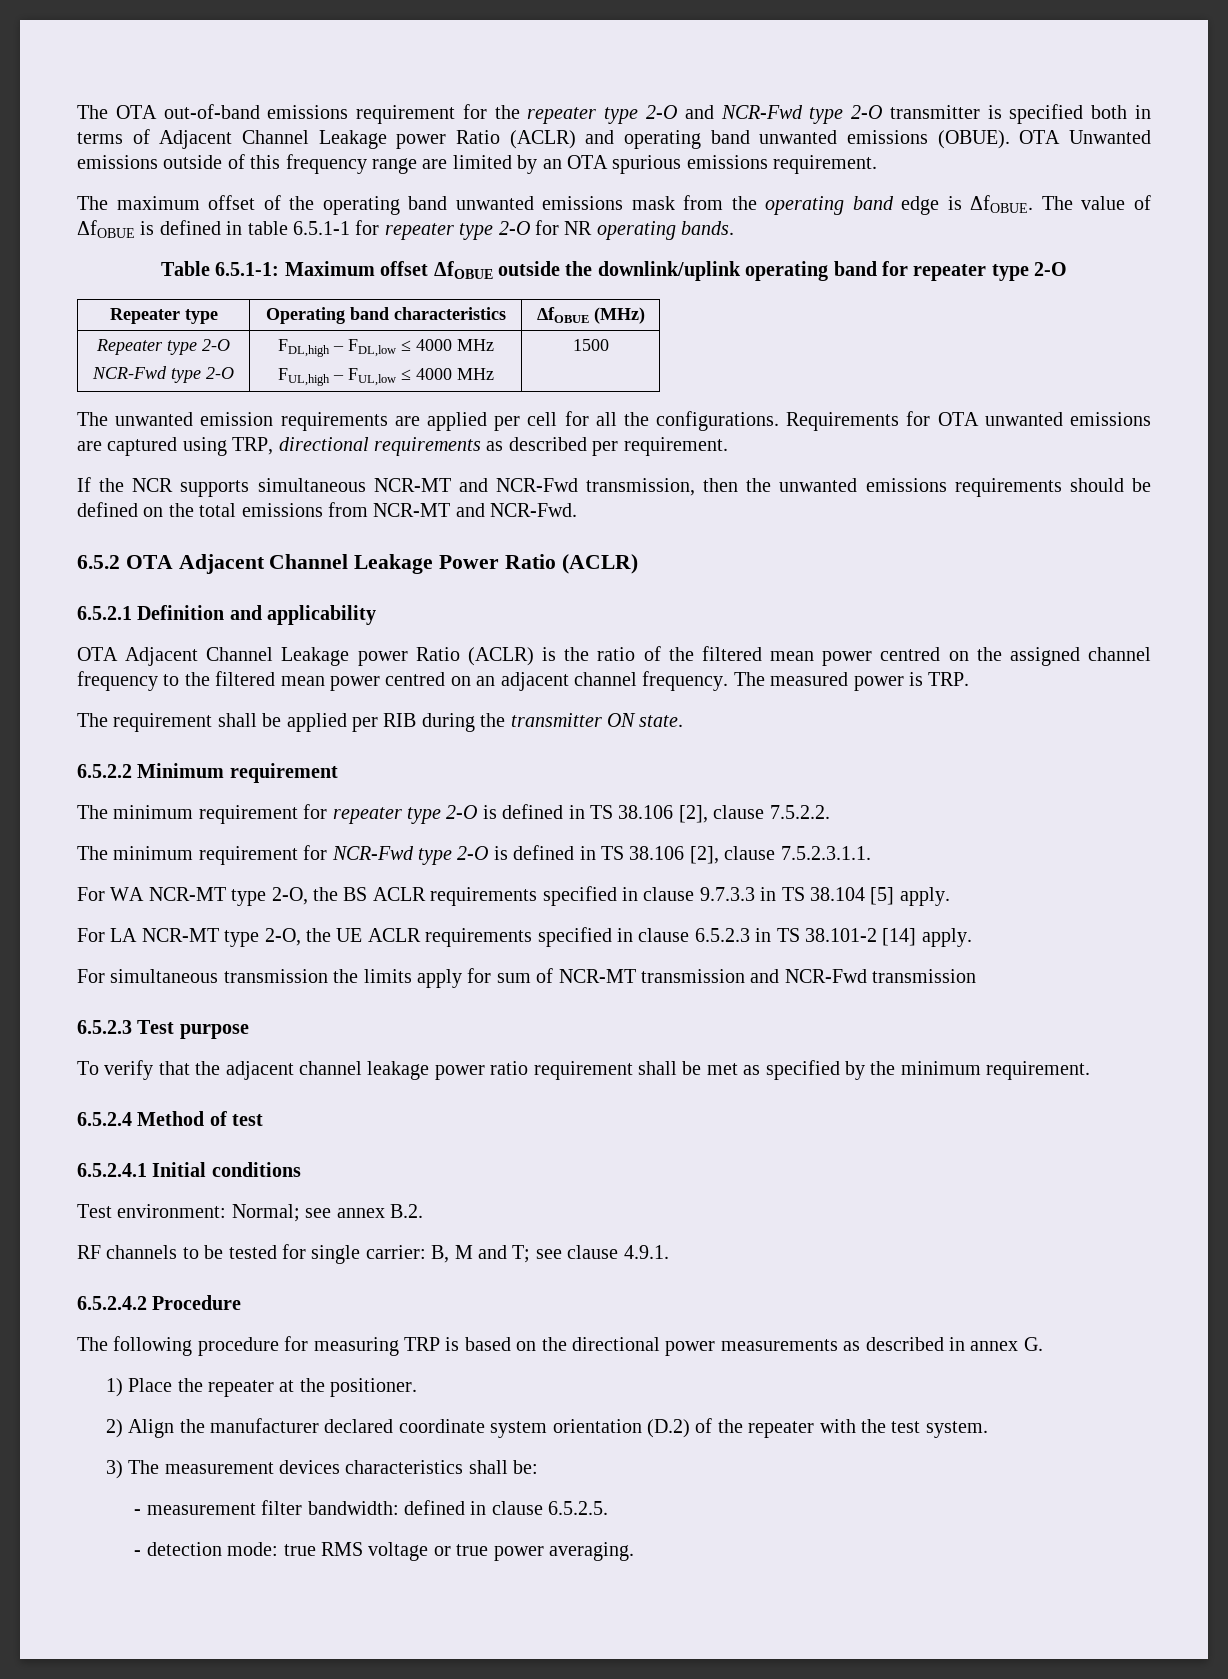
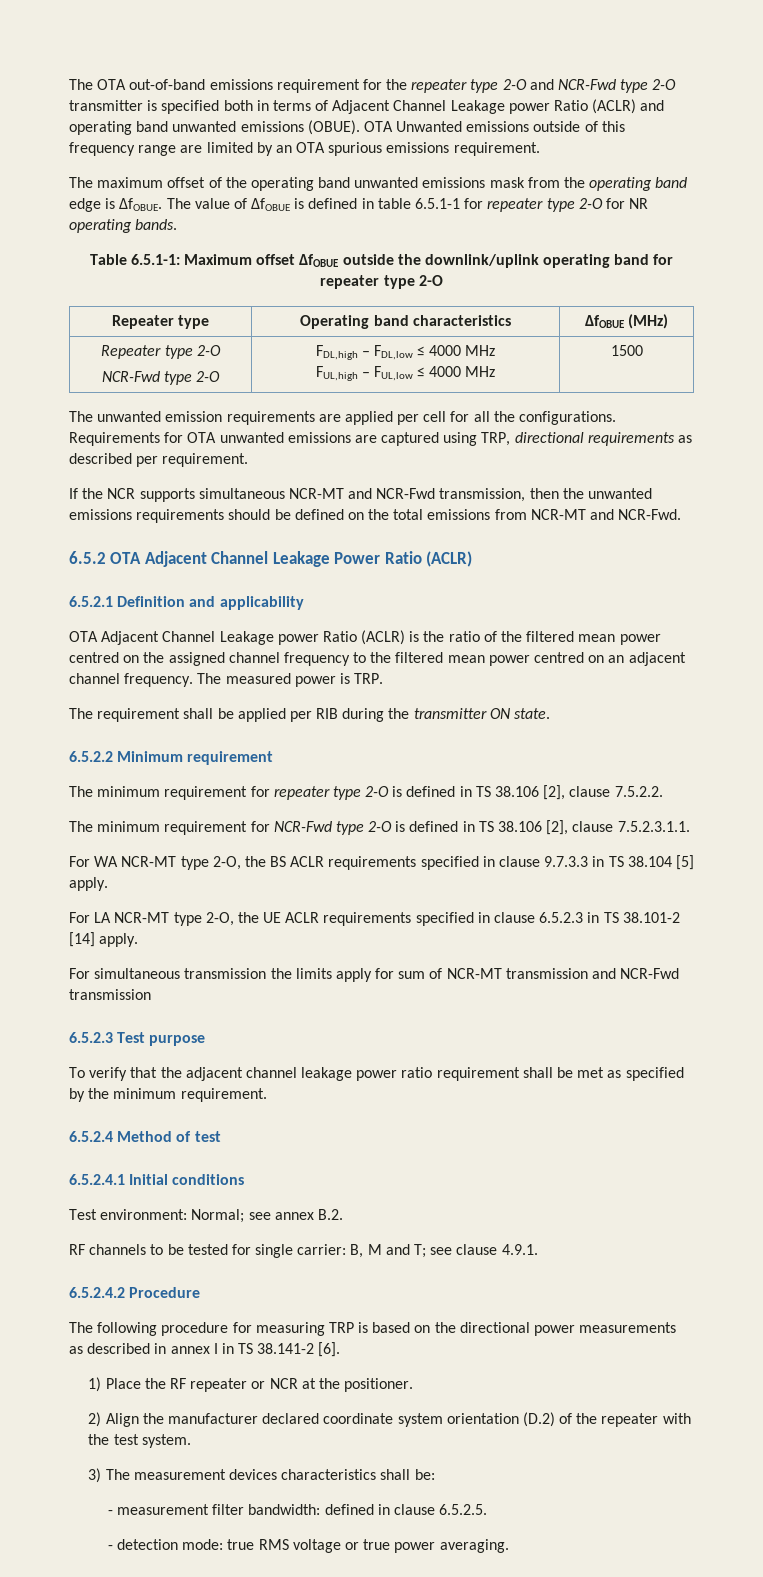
[1023,1337,1043,1351] G. -> [213,1342,341,1357] I in TS 38.141-2 [6].
[207,1380,274,1397] repeater -> [169,1378,298,1392] RF repeater or NCR

